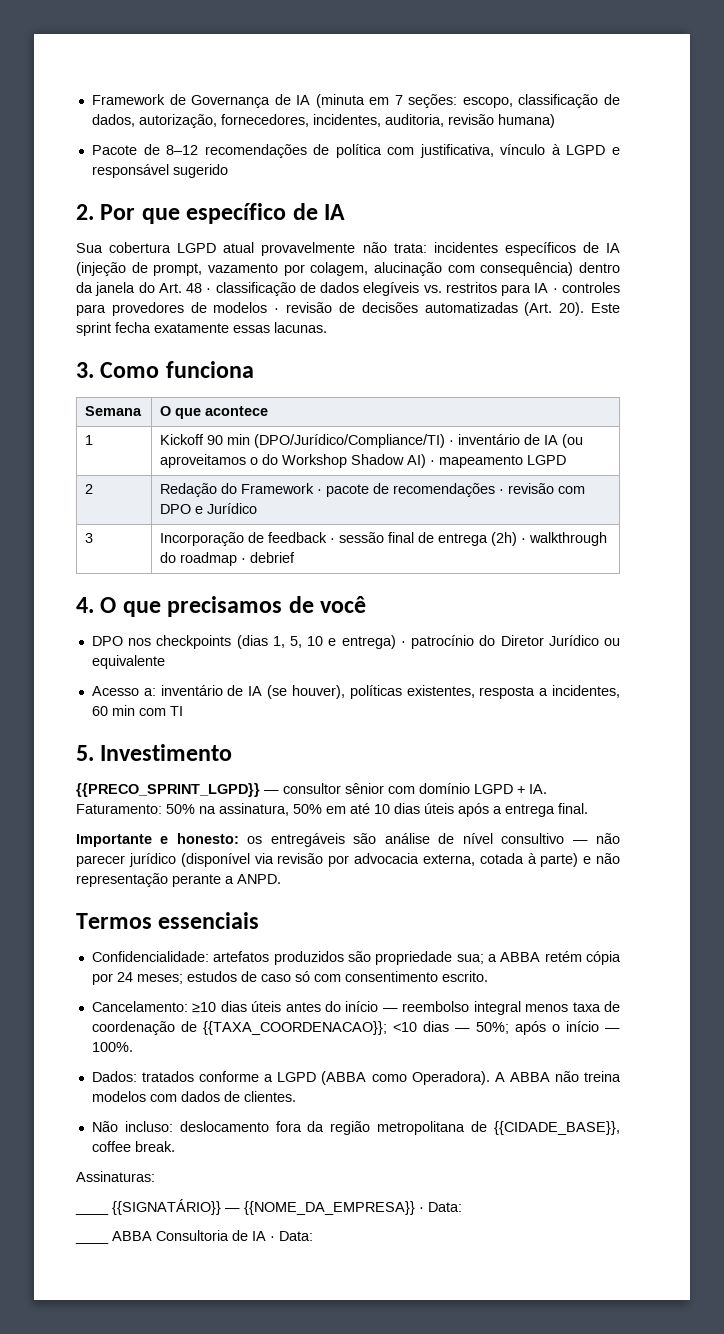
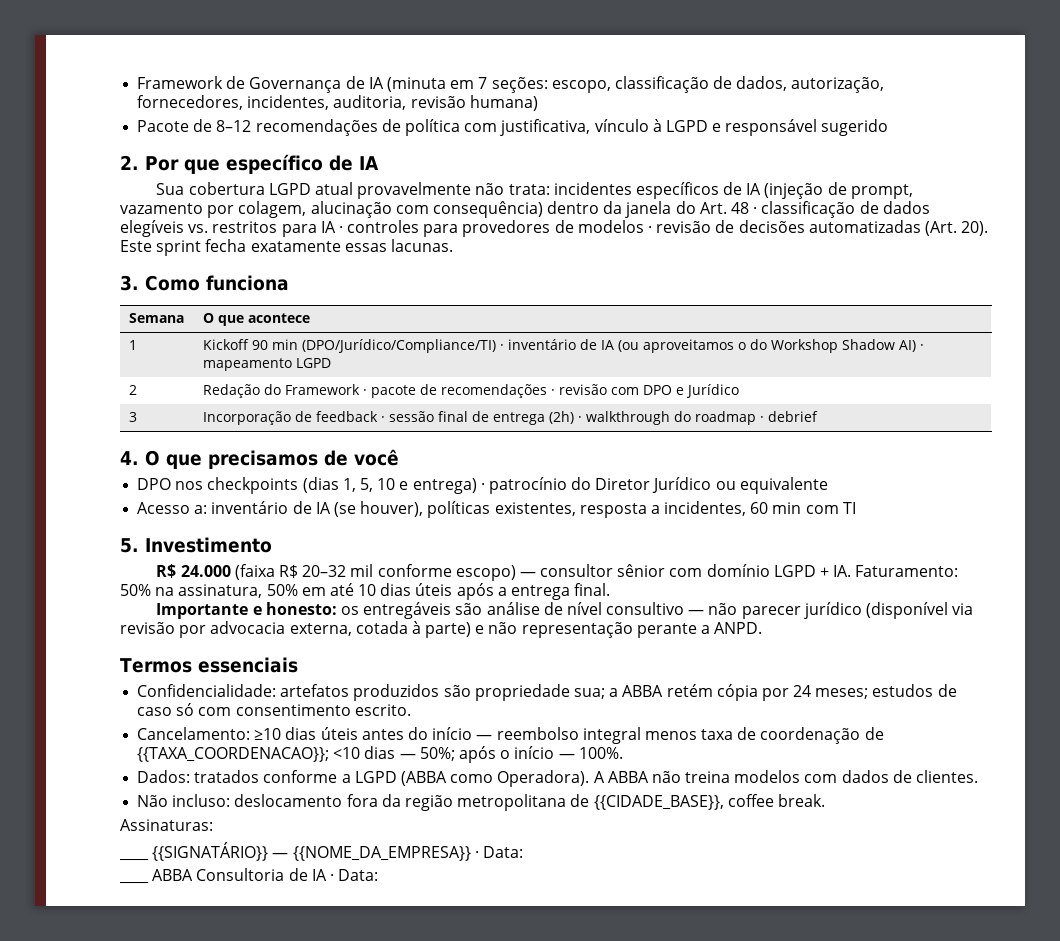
[76,783,260,797] {{PRECO_SPRINT_LGPD}} -> [156,564,516,581] R$ 24.000 (faixa R$ 20–32 mil conforme escopo)

